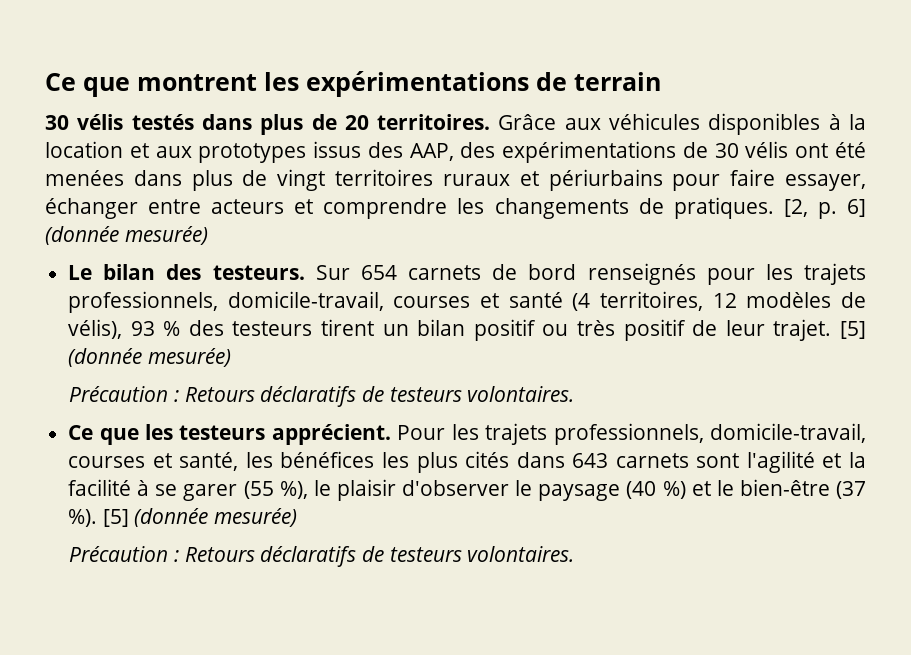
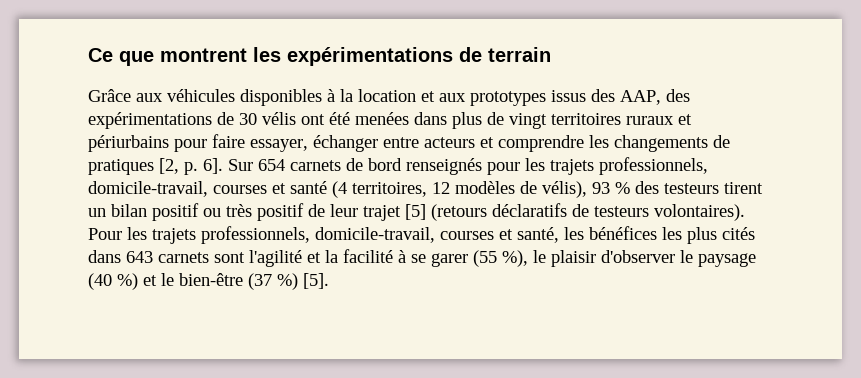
[45,114,491,135] 30 vélis testés dans plus de 20 territoires. -> (551, 54) none
[673,197,774,219] pratiques. -> [88,159,154,175] pratiques
[847,199,867,217] [45,226,208,245] [68,264,305,280] 6] (donnée mesurée) // Le bilan des testeurs. -> [203,158,223,174] 6].
[773,319,866,341] [68,348,231,367] [69,386,575,407] [68,424,391,445] trajet. [5] (donnée mesurée) // Précaution : Retours déclaratifs de testeurs volontaires. // Ce que les testeurs apprécient. -> [363,203,745,221] trajet [5] (retours déclaratifs de testeurs volontaires).
[68,508,298,527] [69,546,575,567] %). [5] (donnée mesurée) // Précaution : Retours déclaratifs de testeurs volontaires. -> [277,273,329,290] %) [5].

